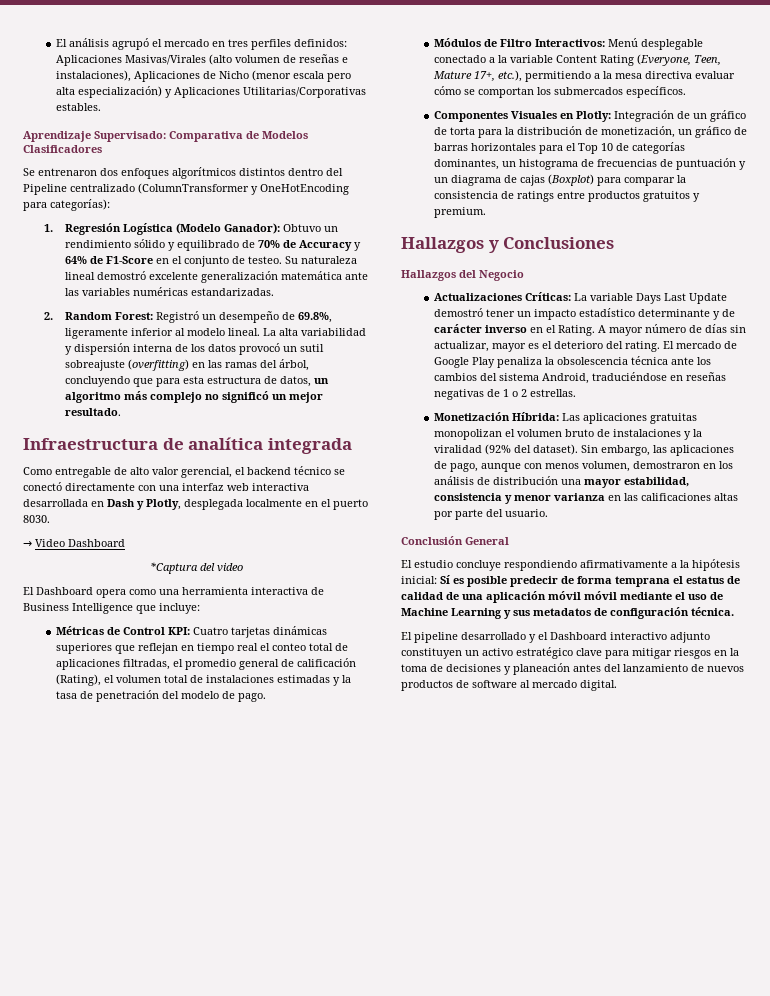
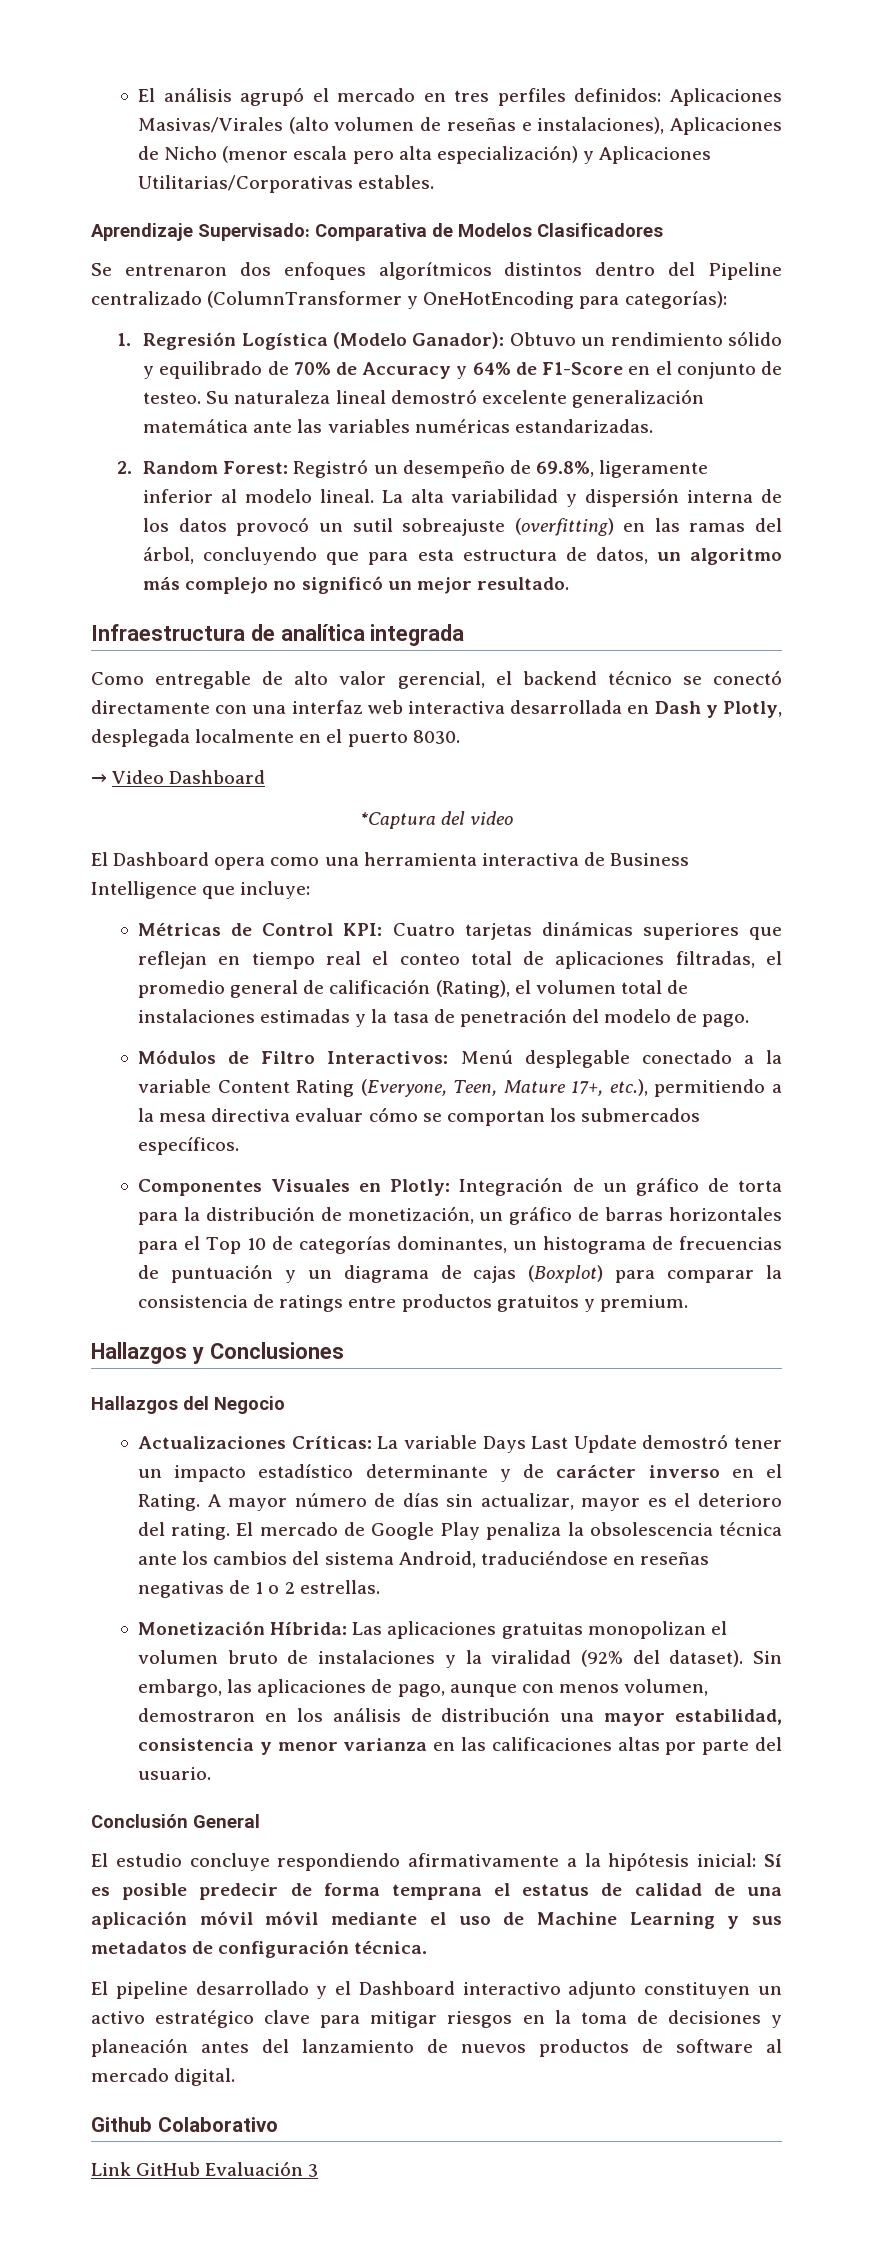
(617, 685) none -> [91,2117,278,2132] [91,2161,319,2177] // Github Colaborativo // Link GitHub Evaluación 3

